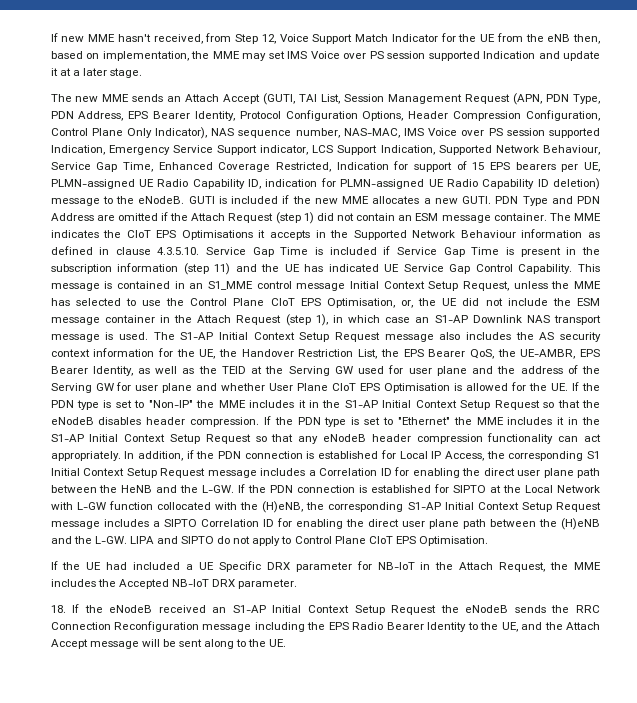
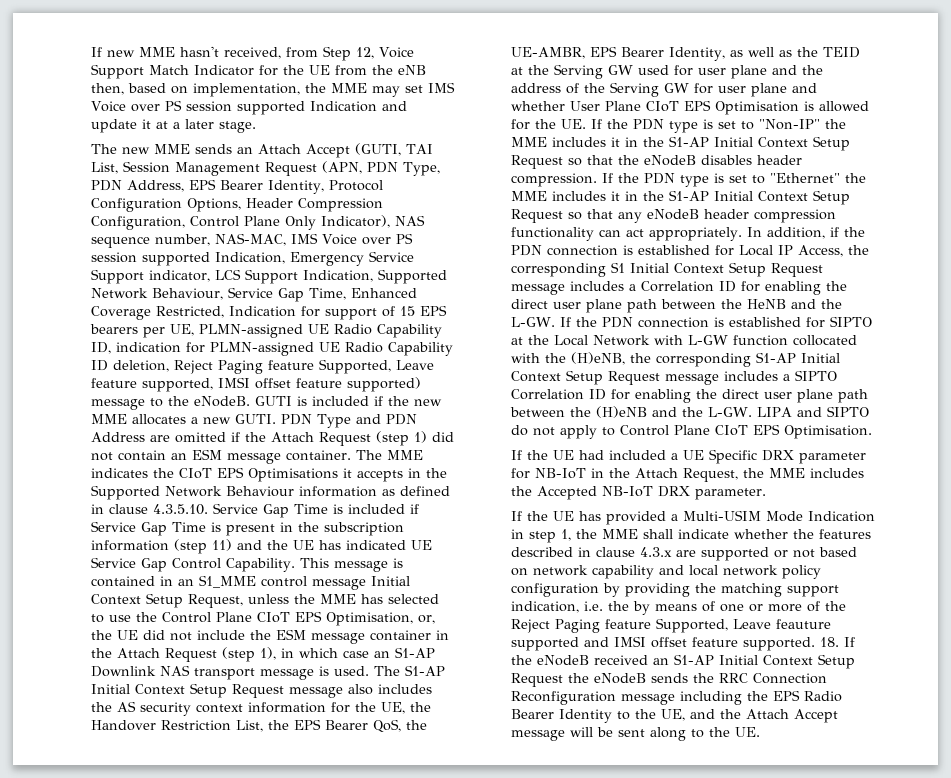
[553,178,600,190] deletion) -> [113,359,435,374] [91,377,422,392] deletion, Reject Paging feature Supported, Leave feature supported, IMSI offset feature supported)
(298, 584) none -> [511,510,876,525] [511,529,872,543] [511,547,858,561] [511,565,822,579] [511,583,840,597] [511,601,847,615] [511,618,832,633] [511,636,816,651] If the UE has provided a Multi-USIM Mode Indication in step 1, the MME shall indicate whether the features described in clause 4.3.x are supported or not based on network capability and local network policy configuration by providing the matching support indication, i.e. the by means of one or more of the Reject Paging feature Supported, Leave feauture supported and IMSI offset feature supported.

